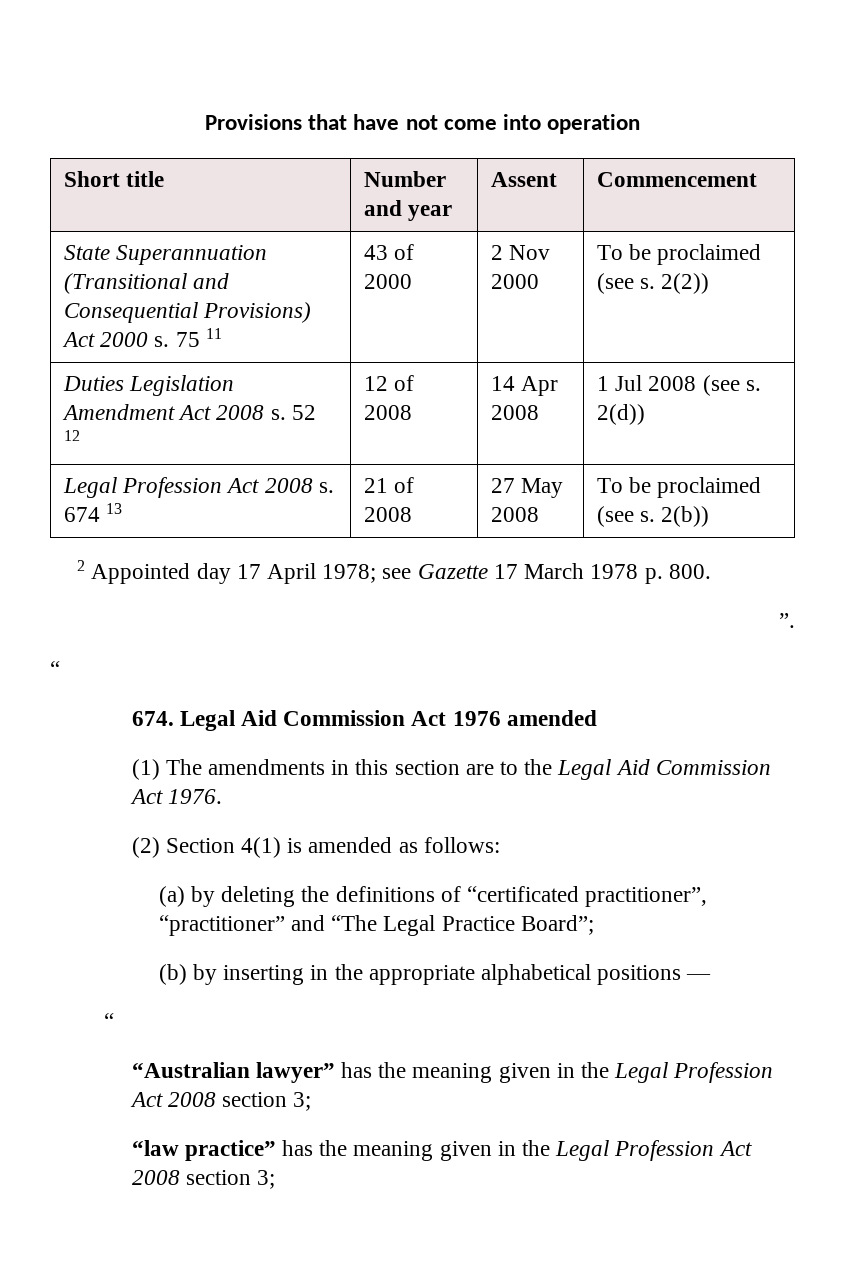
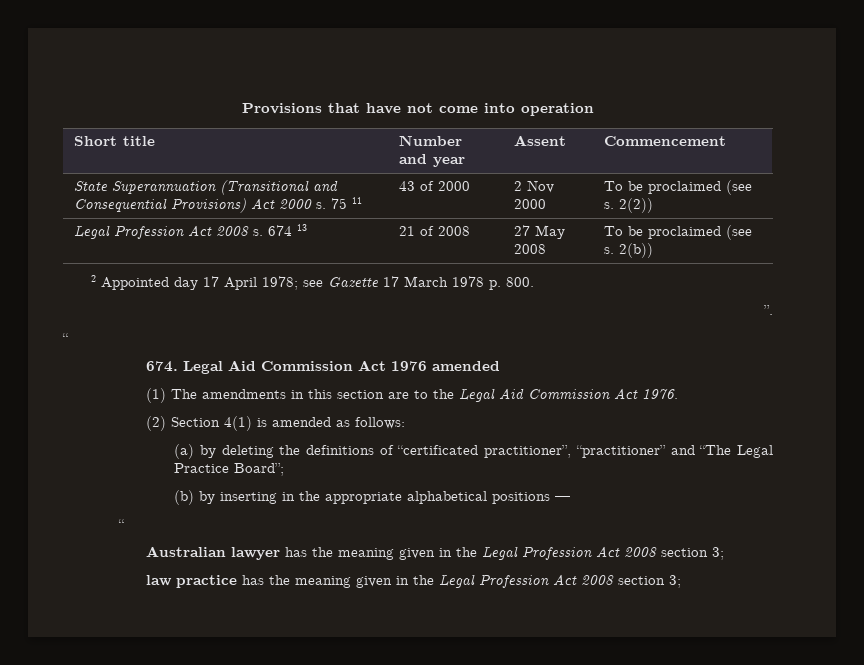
[62,375,235,396] [61,404,316,420] [63,430,80,441] [363,375,415,391] [363,405,412,420] [490,376,559,396] [490,405,539,420] [596,375,761,396] [596,404,645,425] // Duties Legislation Amendment Act 2008 s. 52 12 | 12 of 2008 | 14 Apr 2008 | 1 Jul 2008 (see s. 2(d)) -> (653, 205) none
[131,1062,335,1083] “Australian lawyer” -> [146,546,281,560] Australian lawyer
[131,1140,276,1161] “law practice” -> [146,575,238,588] law practice

